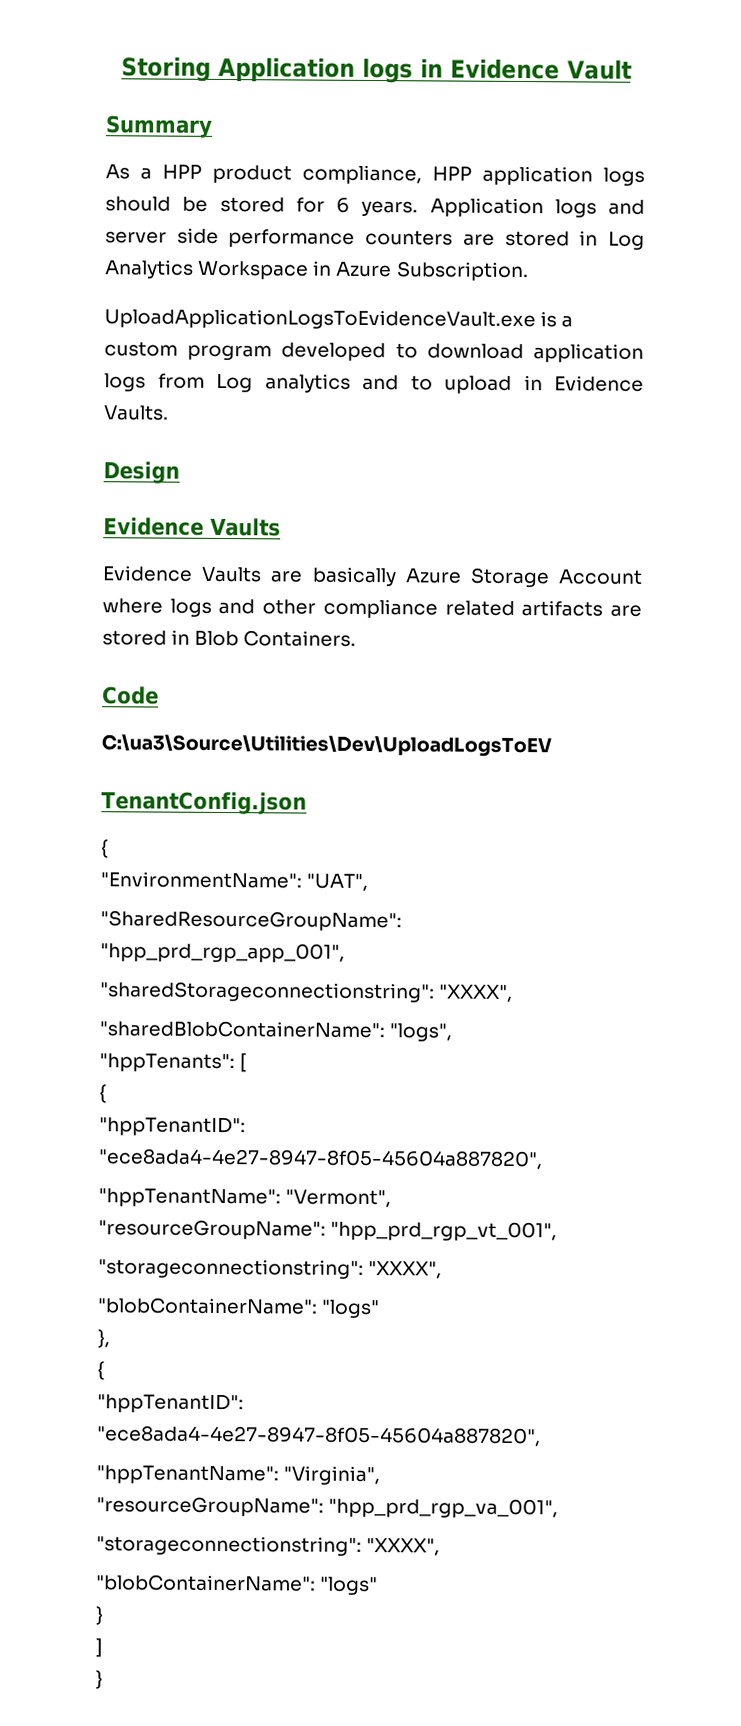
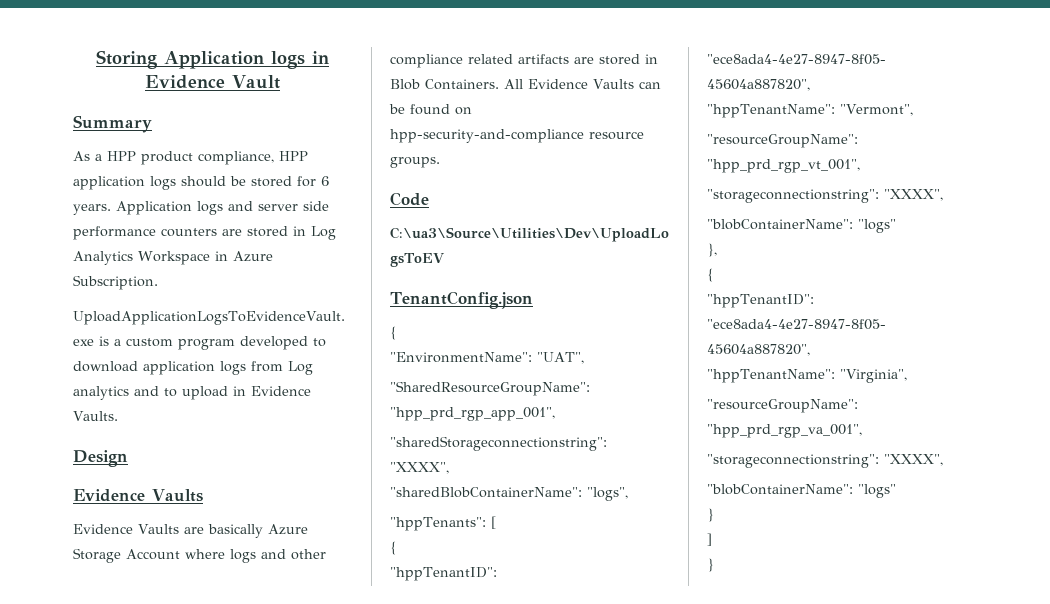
(357, 638) none -> [504,79,661,89] [389,104,472,115] [390,129,644,143] [390,157,440,168] All Evidence Vaults can be found on hpp-security-and-compliance resource groups.

